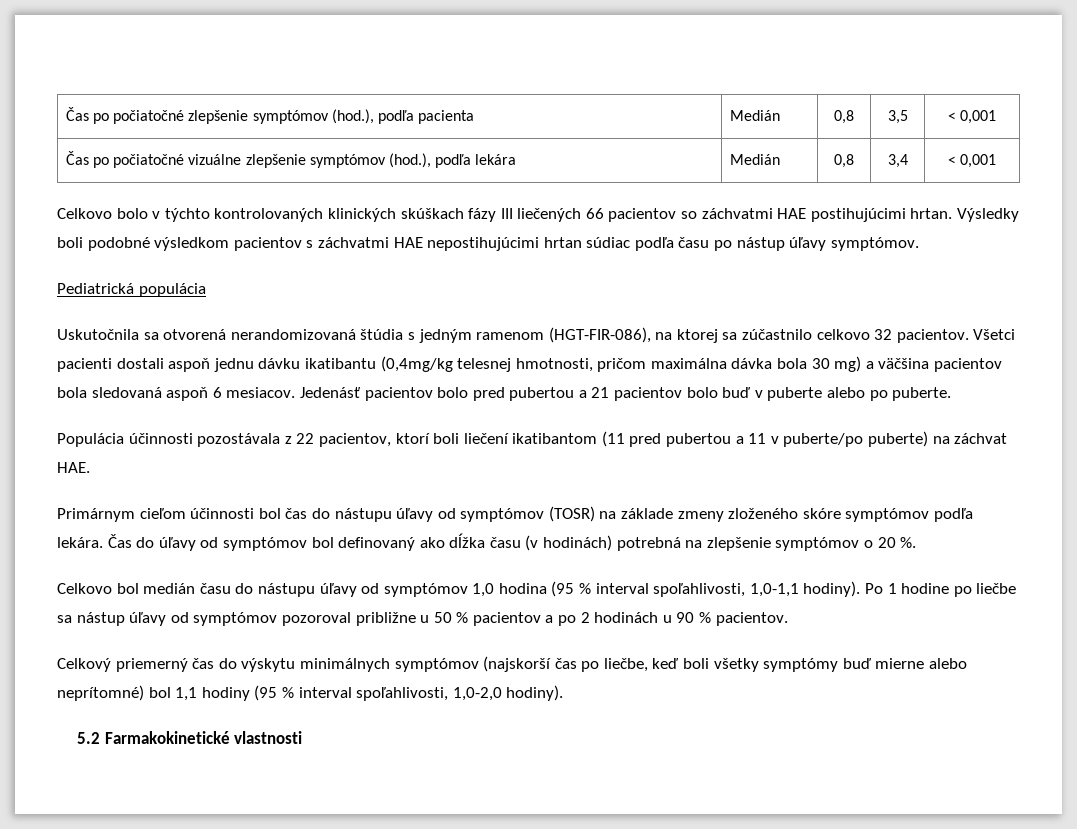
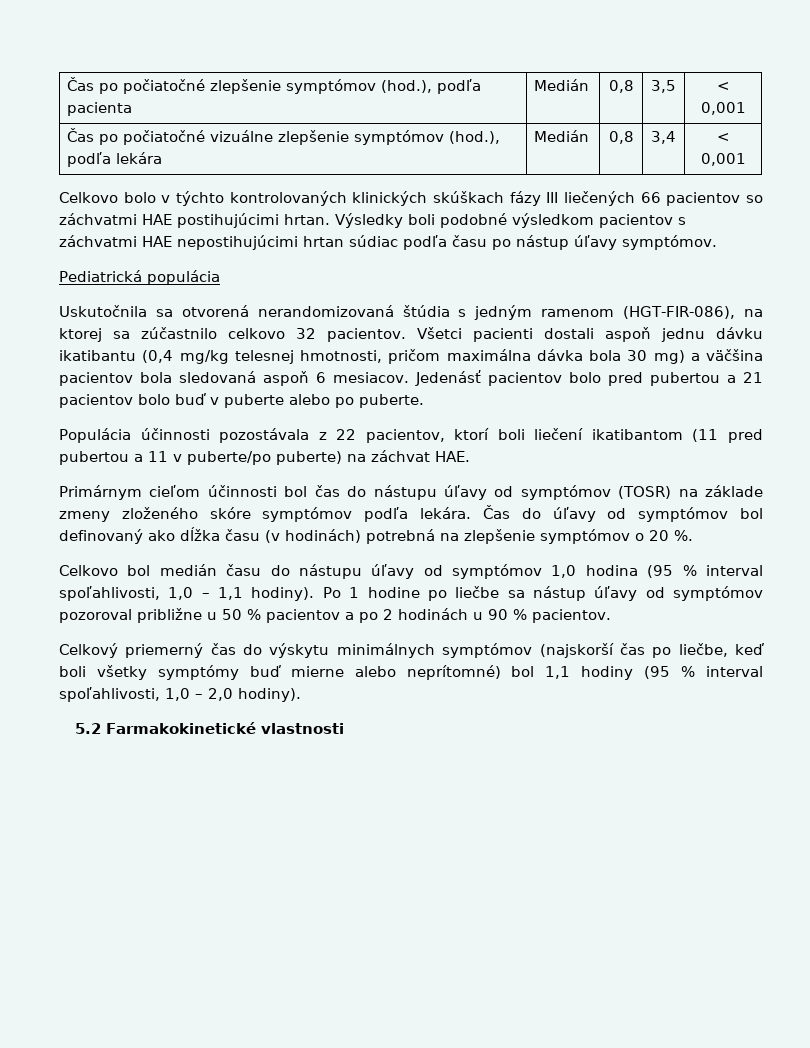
[380,356,453,372] (0,4mg/kg -> [142,350,229,364] (0,4 mg/kg
[749,583,799,597] 1,0-1,1 -> [168,587,244,600] 1,0 – 1,1
[452,687,502,701] 1,0-2,0 -> [165,688,233,701] 1,0 – 2,0

